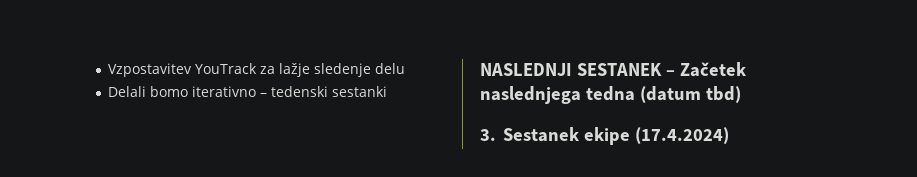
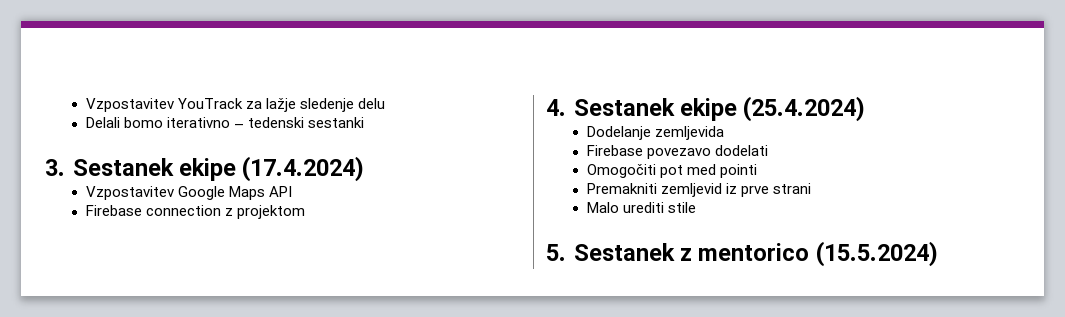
[480,62,747,77] [480,86,741,104] [480,127,729,145] NASLEDNJI SESTANEK – Začetek naslednjega tedna (datum tbd) // 3. Sestanek ekipe (17.4.2024) -> [45,156,365,182] [85,186,292,200] [85,205,305,219] [546,96,866,122] [586,126,724,140] [586,145,768,159] [586,164,757,178] [586,183,811,197] [586,202,696,213] [546,241,938,267] 3. Sestanek ekipe (17.4.2024) // Vzpostavitev Google Maps API // Firebase connection z projektom // 4. Sestanek ekipe (25.4.2024) // Dodelanje zemljevida // Firebase povezavo dodelati // Omogočiti pot med pointi // Premakniti zemljevid iz prve strani // Malo urediti stile // 5. Sestanek z mentorico (15.5.2024)

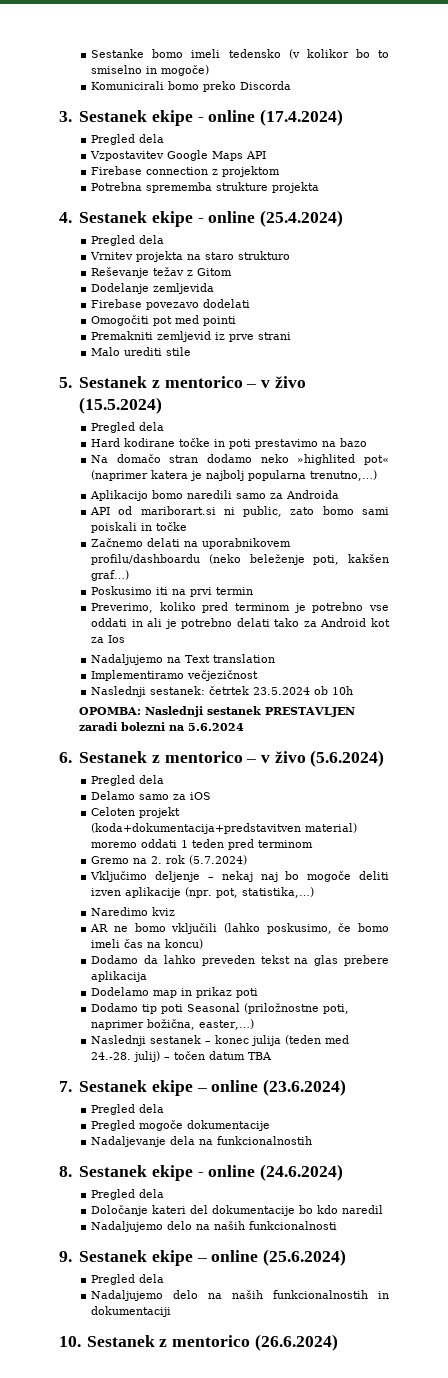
[85,98,385,112] [85,117,364,128] Vzpostavitev YouTrack za lažje sledenje delu // Delali bomo iterativno – tedenski sestanki -> [91,49,389,59] [91,65,210,76] [91,81,292,92] Sestanke bomo imeli tedensko (v kolikor bo to smiselno in mogoče) // Komunicirali bomo preko Discorda
(236, 169) none -> [197,110,256,122] - online
(365, 169) none -> [91,134,165,145] // Pregled dela
(305, 212) none -> [91,182,320,193] // Potrebna sprememba strukture projekta
(737, 109) none -> [197,211,256,223] - online
(866, 109) none -> [91,235,165,246] [90,251,291,262] [91,267,233,278] // Pregled dela // Vrnitev projekta na staro strukturo // Reševanje težav z Gitom
[815,241,938,267] (15.5.2024) -> [246,376,306,388] [79,397,163,414] [91,422,165,433] [91,438,368,449] [91,454,389,465] [91,470,378,481] [90,490,340,501] [90,506,390,517] [91,522,188,533] [91,538,292,549] [91,554,389,565] [91,570,130,581] [91,586,254,597] [91,602,389,613] [91,618,390,629] [91,635,126,643] [91,654,276,665] [91,670,259,681] [91,686,354,697] [79,706,356,717] [79,722,245,731] [59,750,385,767] [91,775,165,786] [91,791,212,800] [91,807,181,818] [91,823,358,834] [91,839,314,850] [91,855,248,865] [90,871,389,882] [91,887,315,898] [91,907,176,916] [90,923,389,934] [91,939,204,949] [91,955,389,966] [91,971,148,982] [91,987,259,998] [91,1003,350,1014] [91,1019,255,1030] [91,1035,350,1046] [91,1051,273,1062] [59,1079,346,1096] [91,1104,165,1115] [91,1120,271,1131] [91,1136,313,1147] [59,1164,343,1181] [91,1189,165,1200] [91,1205,384,1216] [91,1221,338,1232] [59,1249,346,1266] [91,1274,165,1285] [91,1290,389,1301] [91,1306,172,1317] [59,1334,338,1351] – v živo (15.5.2024) // Pregled dela // Hard kodirane točke in poti prestavimo na bazo // Na domačo stran dodamo neko »highlited pot« (naprimer katera je najbolj popularna trenutno,…) // Aplikacijo bomo naredili samo za Androida // API od mariborart.si ni public, zato bomo sami poiskali in točke // Začnemo delati na uporabnikovem profilu/dashboardu (neko beleženje poti, kakšen graf…) // Poskusimo iti na prvi termin // Preverimo, koliko pred terminom je potrebno vse oddati in ali je potrebno delati tako za Android kot za Ios // Nadaljujemo na Text translation // Implementiramo večjezičnost // Naslednji sestanek: četrtek 23.5.2024 ob 10h // OPOMBA: Naslednji sestanek PRESTAVLJEN zaradi bolezni na 5.6.2024 // 6. Sestanek z mentorico – v živo (5.6.2024) // Pregled dela // Delamo samo za iOS // Celoten projekt (koda+dokumentacija+predstavitven material) moremo oddati 1 teden pred terminom // Gremo na 2. rok (5.7.2024) // Vključimo deljenje – nekaj naj bo mogoče deliti izven aplikacije (npr. pot, statistika,…) // Naredimo kviz // AR ne bomo vključili (lahko poskusimo, če bomo imeli čas na koncu) // Dodamo da lahko preveden tekst na glas prebere aplikacija // Dodelamo map in prikaz poti // Dodamo tip poti Seasonal (priložnostne poti, naprimer božična, easter,…) // Naslednji sestanek – konec julija (teden med 24.-28. julij) – točen datum TBA // 7. Sestanek ekipe – online (23.6.2024) // Pregled dela // Pregled mogoče dokumentacije // Nadaljevanje dela na funkcionalnostih // 8. Sestanek ekipe - online (24.6.2024) // Pregled dela // Določanje kateri del dokumentacije bo kdo naredil // Nadaljujemo delo na naših funkcionalnosti // 9. Sestanek ekipe – online (25.6.2024) // Pregled dela // Nadaljujemo delo na naših funkcionalnostih in dokumentaciji // 10. Sestanek z mentorico (26.6.2024)

